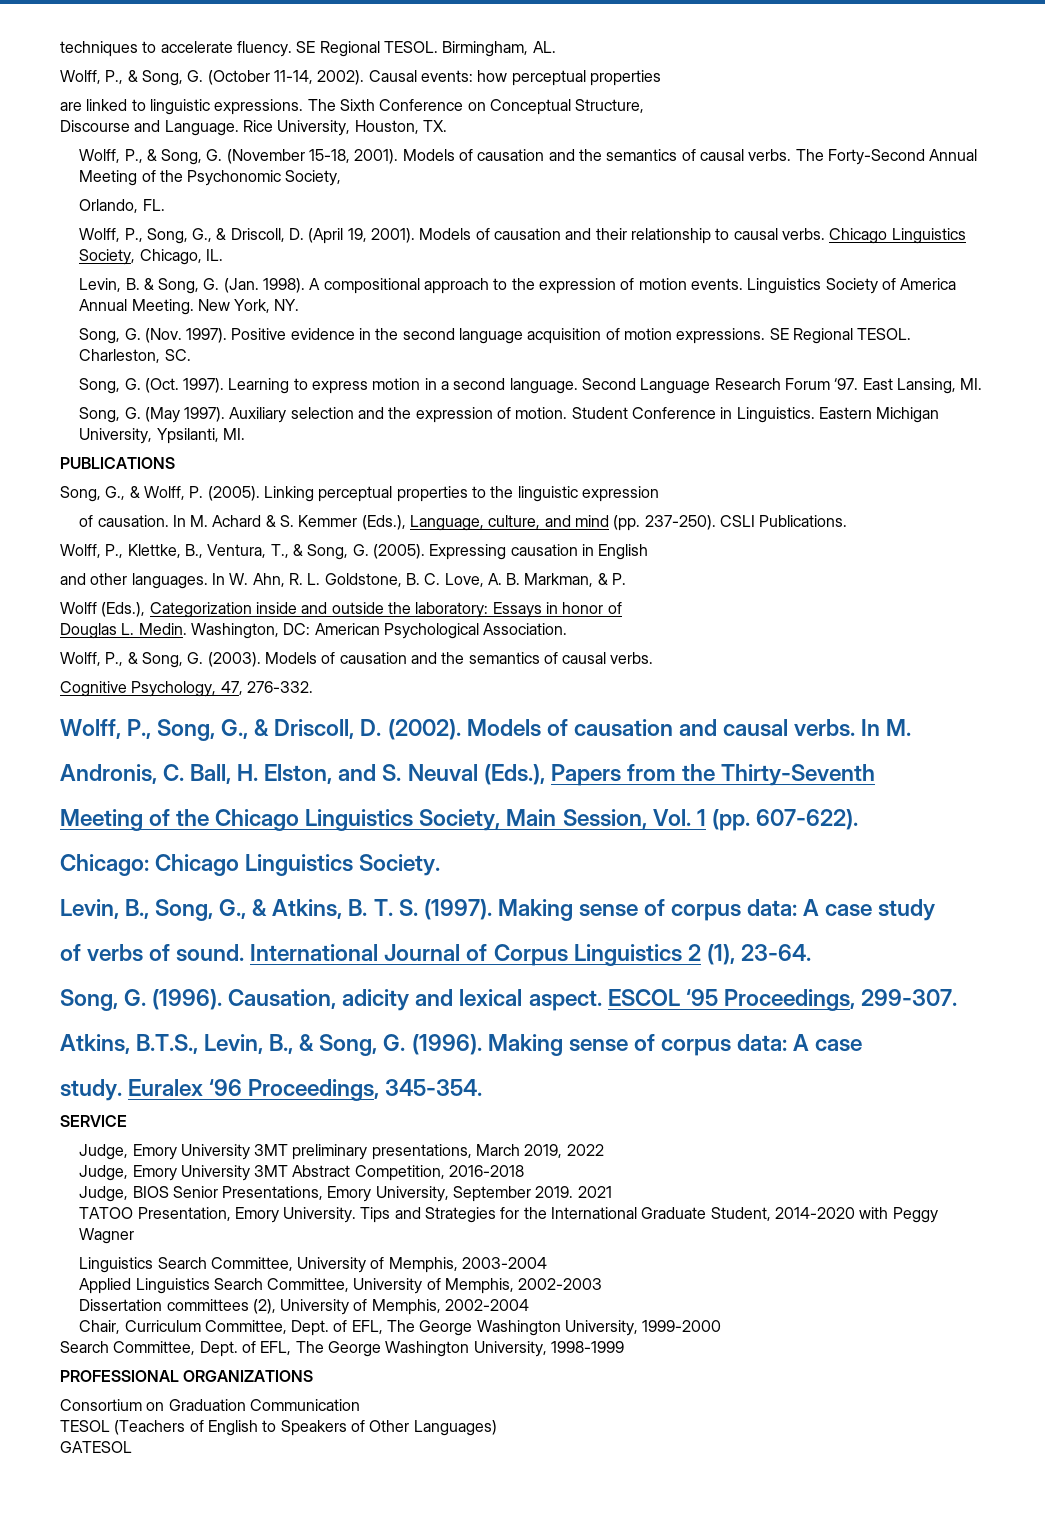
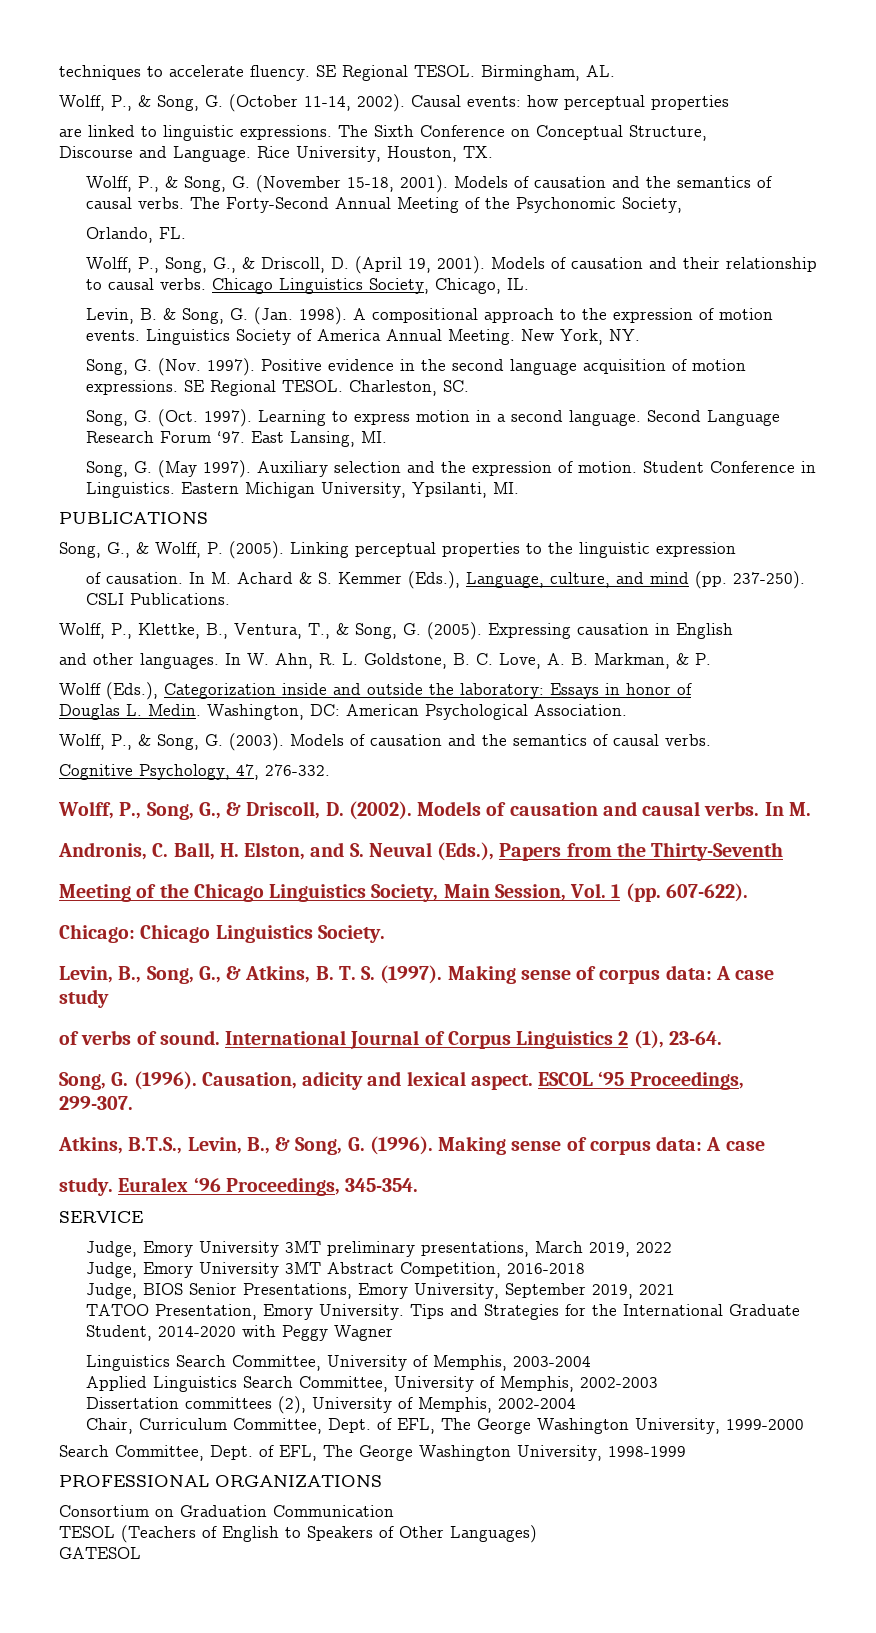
[535,1186,574,1198] 2019. -> [591,1284,633,1299] 2019,

